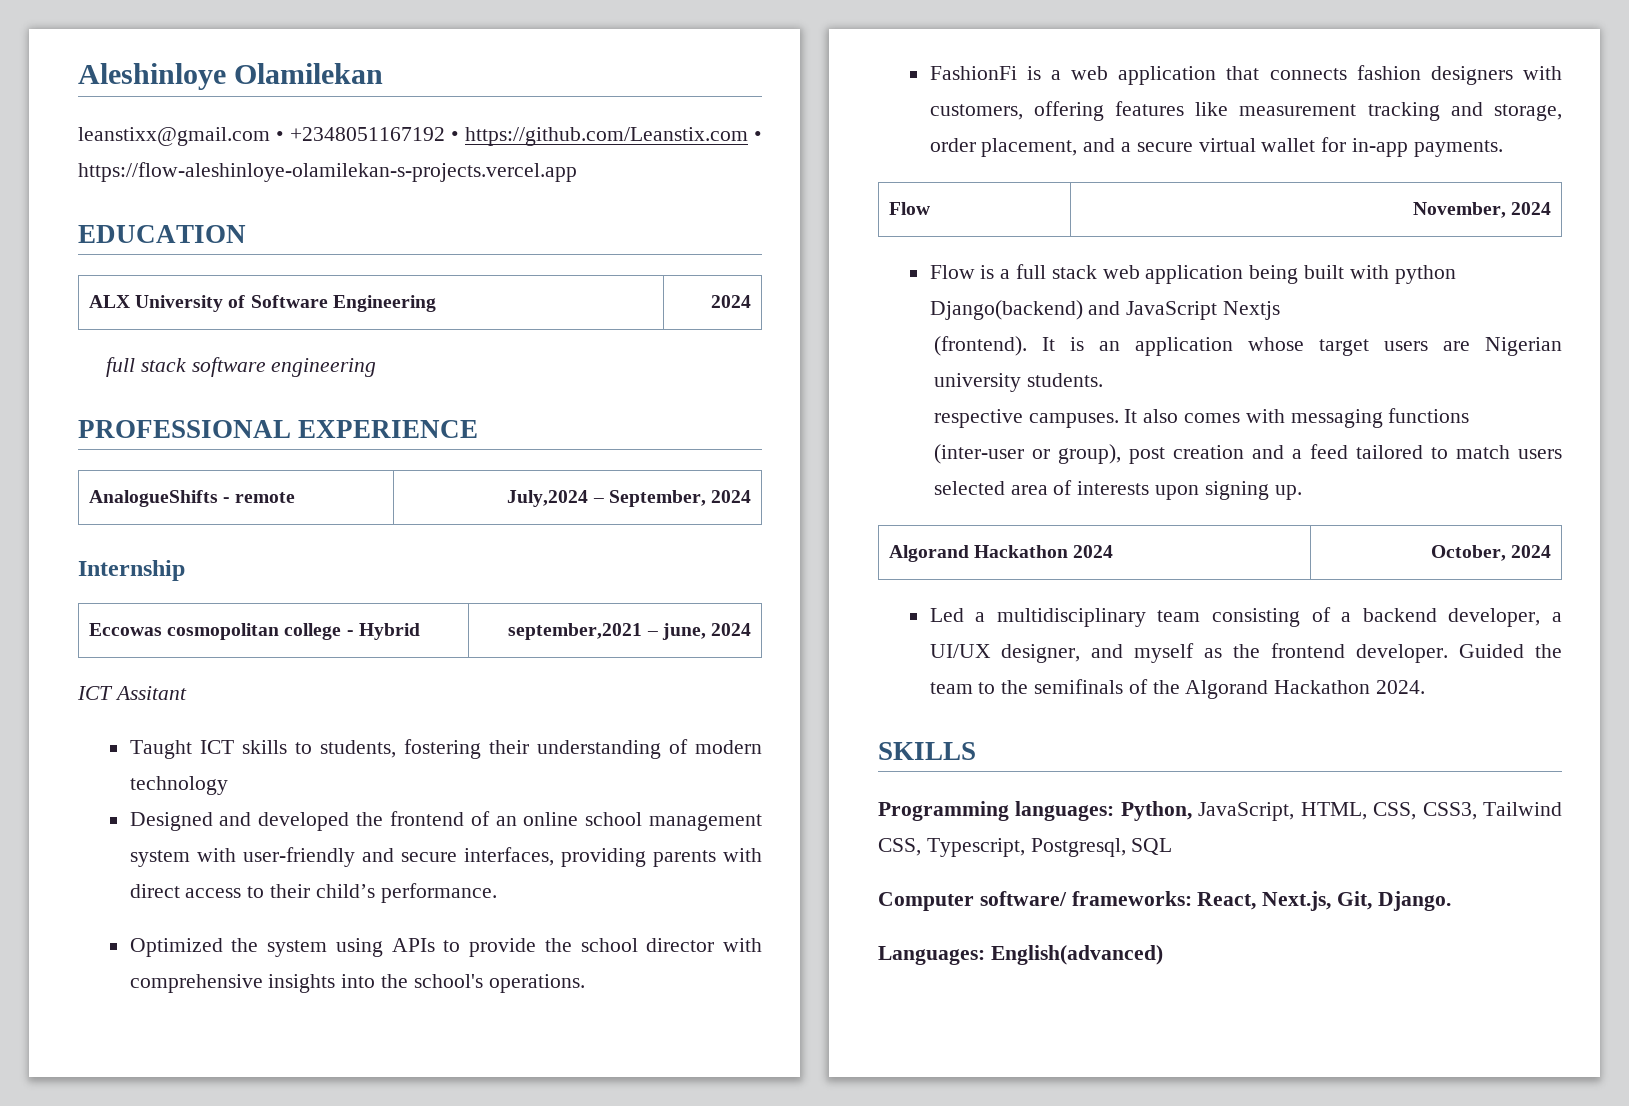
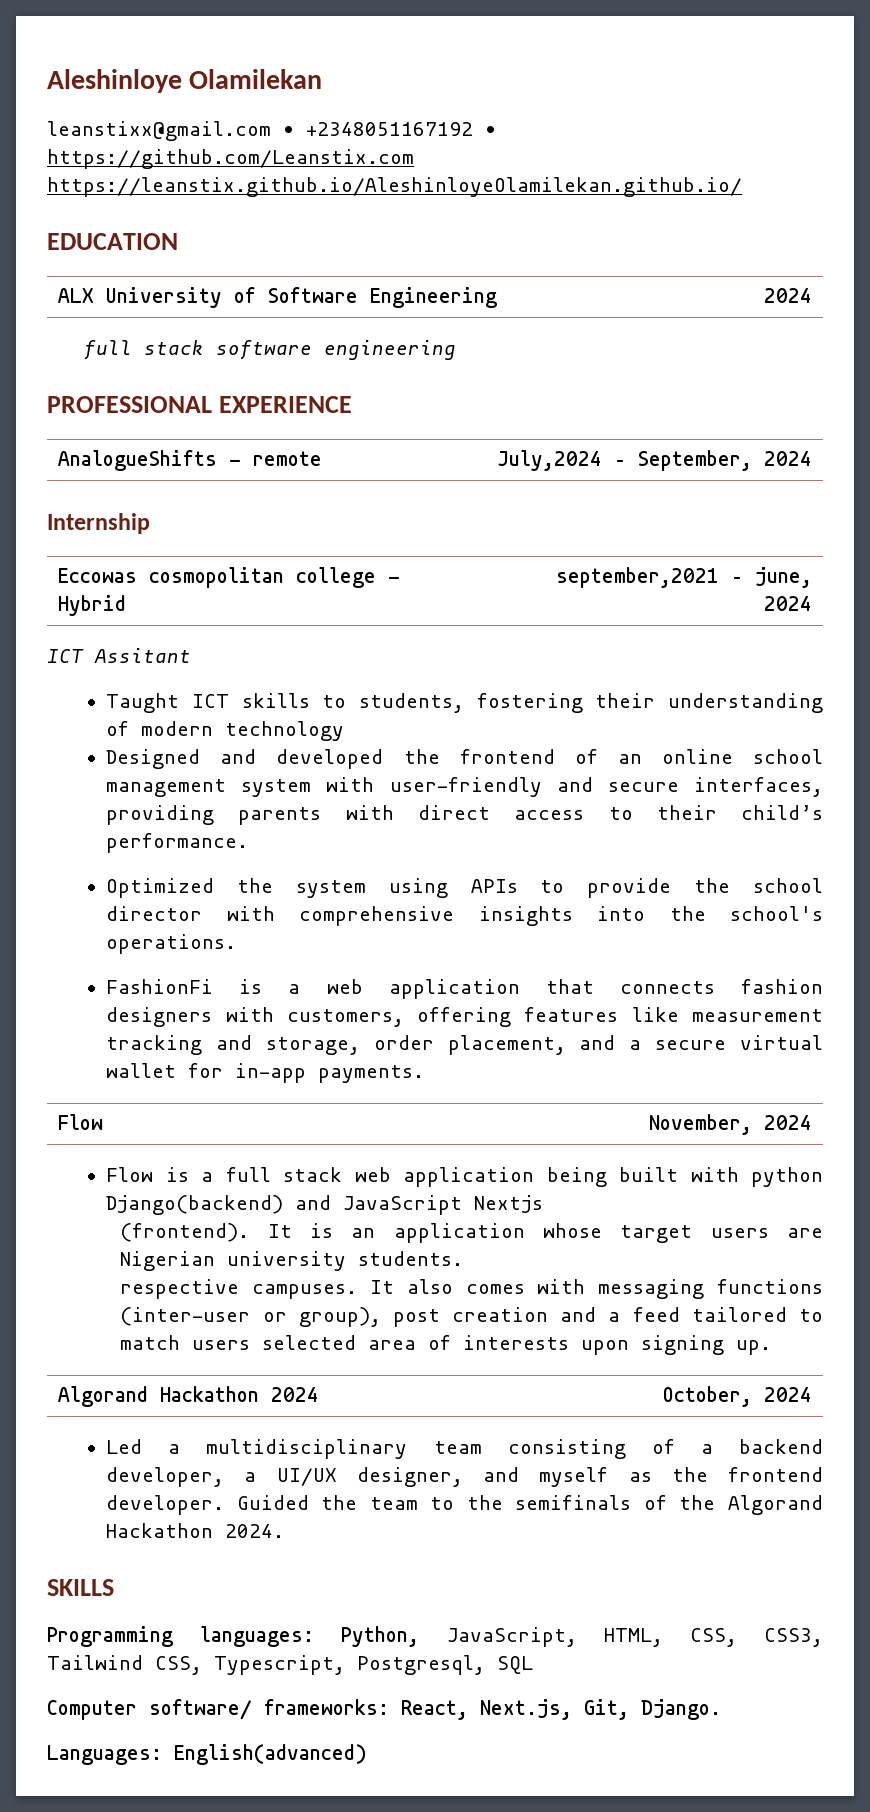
[754,131,762,141] [78,162,577,182] • https://flow-aleshinloye-olamilekan-s-projects.vercel.app -> [47,177,742,197] https://leanstix.github.io/AleshinloyeOlamilekan.github.io/

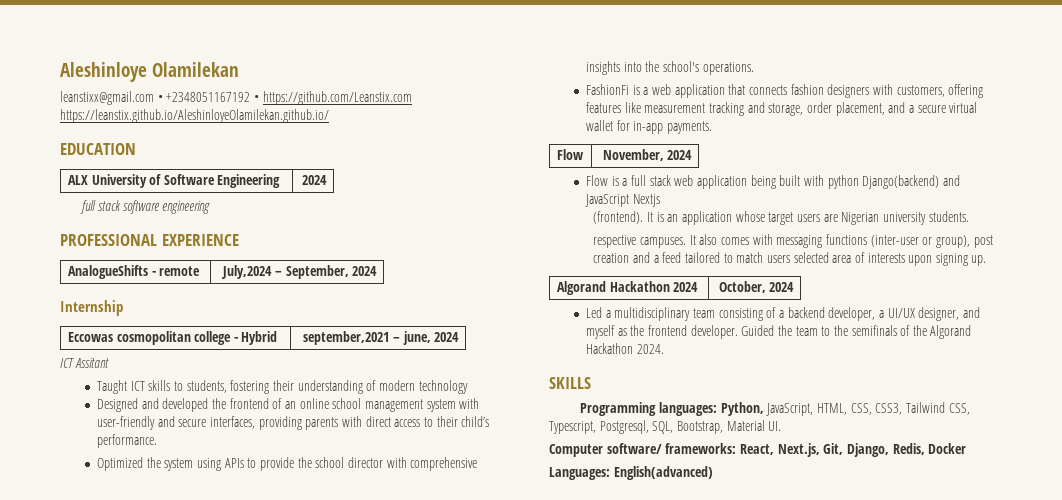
[497,1656,533,1674] SQL -> [652,420,782,434] SQL, Bootstrap, Material UI.
[641,1699,721,1720] Django. -> [846,443,967,457] Django, Redis, Docker

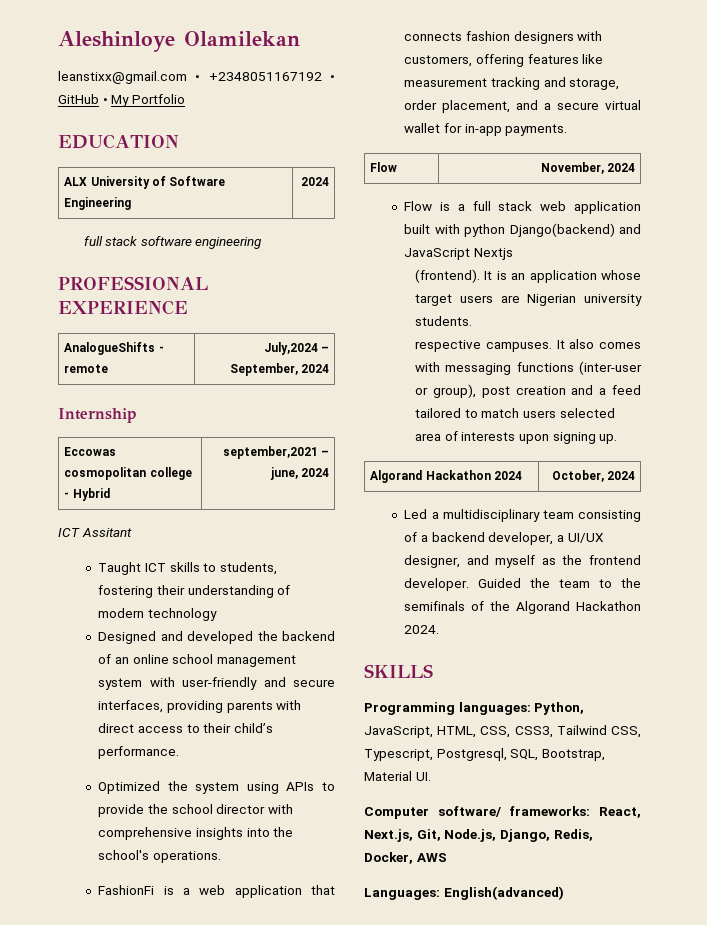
[262,91,412,105] [60,109,329,123] https://github.com/Leanstix.com https://leanstix.github.io/AleshinloyeOlamilekan.github.io/ -> [58,94,185,107] GitHub • My Portfolio
[229,398,269,409] frontend -> [282,631,335,641] backend
[750,175,776,189] being -> (641, 207) none
(844, 449) none -> [444,829,497,842] Node.js,
[928,443,967,454] Docker -> [364,852,447,864] Docker, AWS

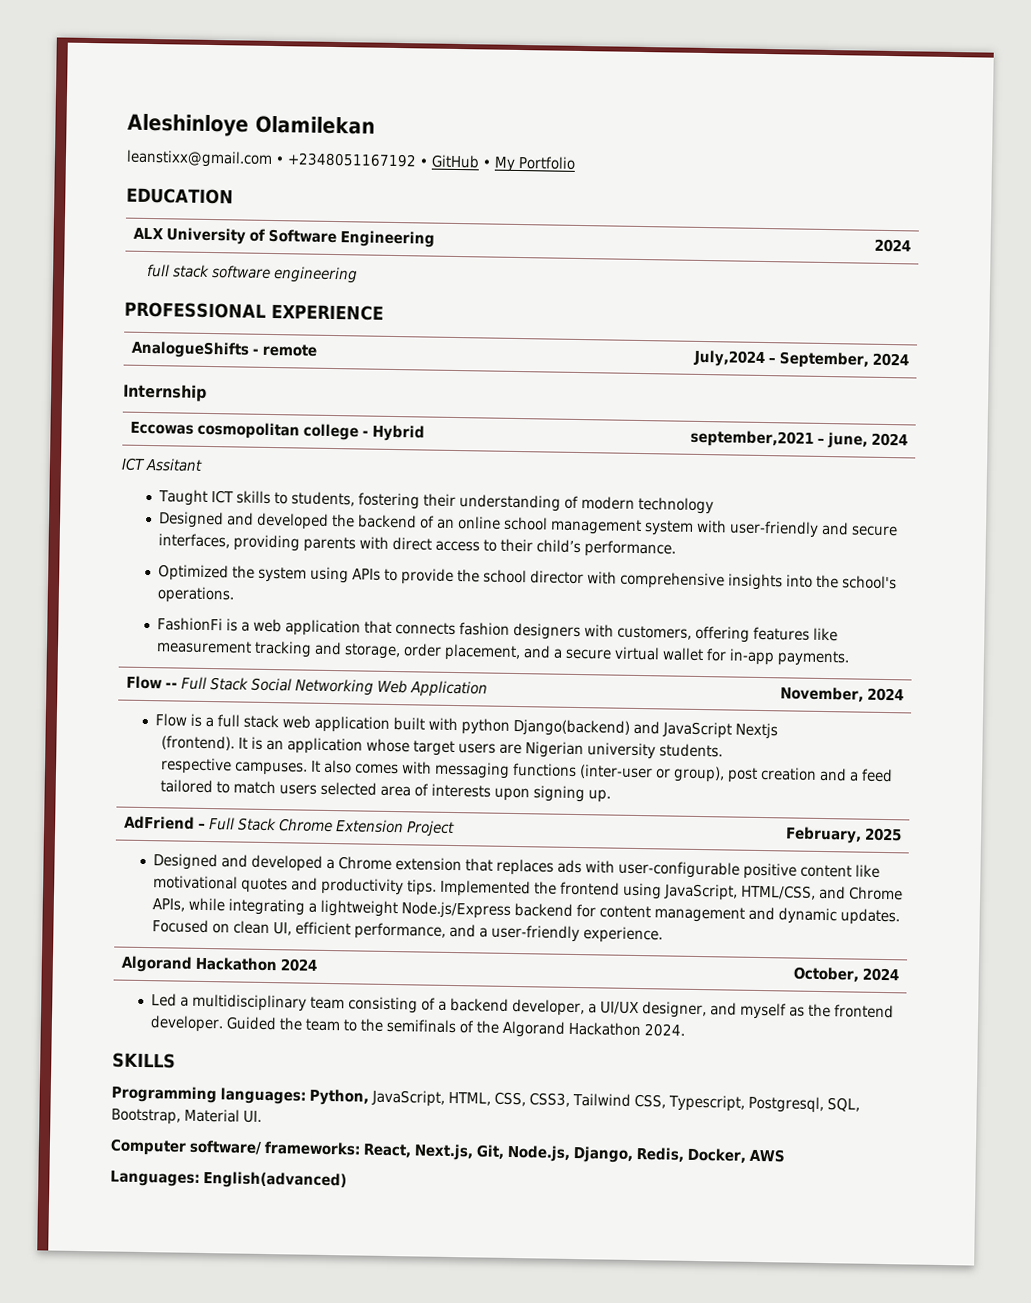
(398, 167) none -> [165,676,489,698] -- Full Stack Social Networking Web Application
(618, 439) none -> [124,815,456,838] [784,826,902,844] [153,853,881,880] [153,875,904,901] [152,897,901,926] [152,919,664,944] // AdFriend – Full Stack Chrome Extension Project | February, 2025 // Designed and developed a Chrome extension that replaces ads with user-configurable positive content like motivational quotes and productivity tips. Implemented the frontend using JavaScript, HTML/CSS, and Chrome APIs, while integrating a lightweight Node.js/Express backend for content management and dynamic updates. Focused on clean UI, efficient performance, and a user-friendly experience.

